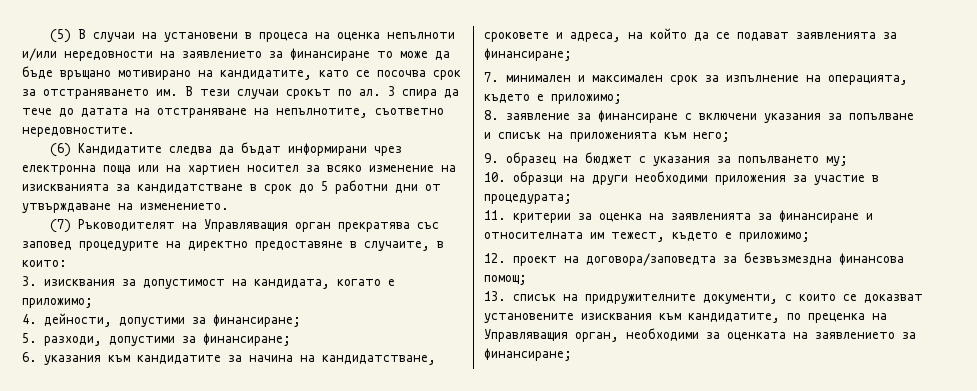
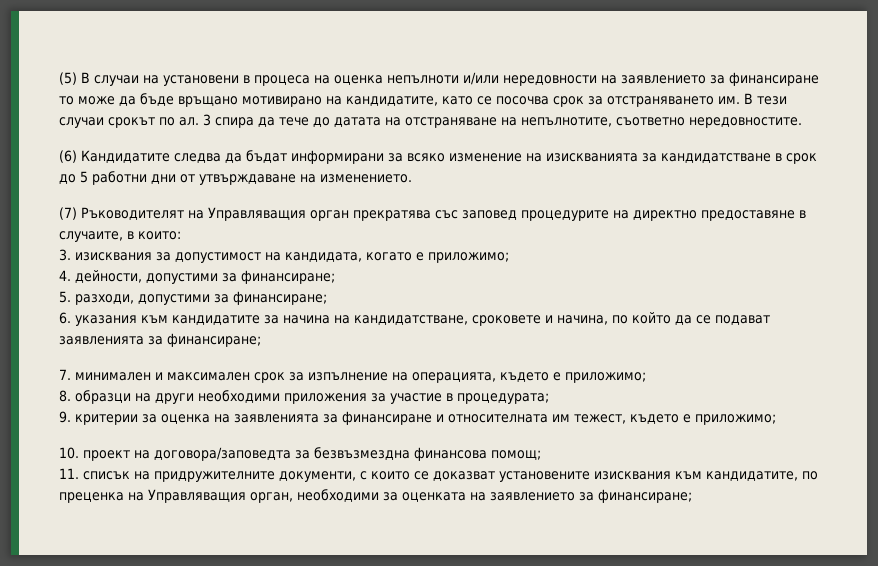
[373,146,402,156] [22,165,299,175] чрез електронна поща или на хартиен носител -> (384, 157) none
[570,32,643,42] адреса, на -> [557,315,628,325] начина, по
[506,110,914,123] [484,132,730,142] [484,152,848,166] [484,172,506,182] заявление за финансиране с включени указания за попълване и списък на приложенията към него; // 9. образец на бюджет с указания за попълването му; // 10. -> (71, 396) none
[484,210,506,220] 11. -> [59,411,71,423] 9.
[484,253,506,263] 12. -> [59,447,79,459] 10.
[484,291,506,301] 13. -> [59,468,79,479] 11.

